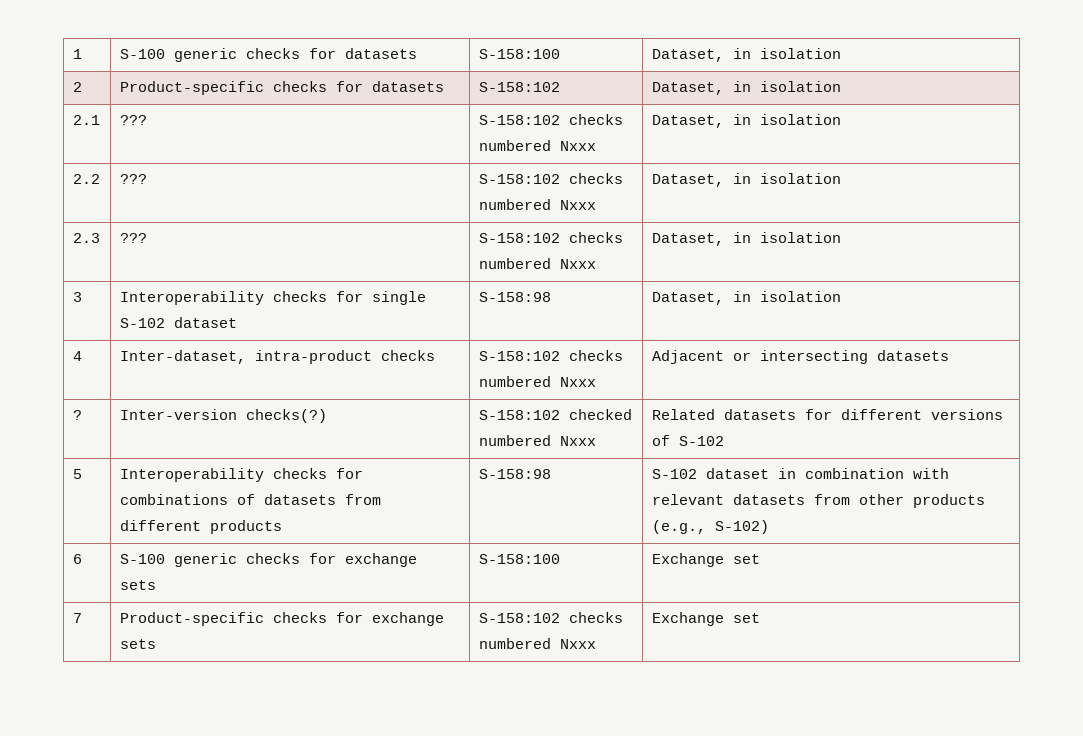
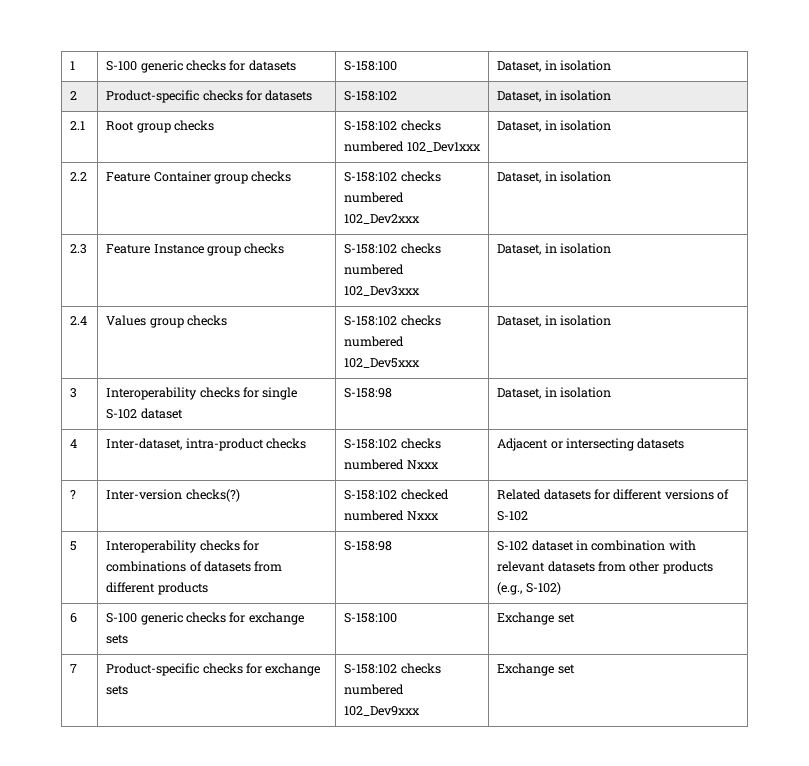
[119,115,147,125] [478,114,623,125] [478,140,596,151] ??? | S-158:102 checks numbered Nxxx -> [106,120,215,133] [344,120,441,131] [344,141,481,152] Root group checks | S-158:102 checks numbered 102_Dev1xxx
[119,174,147,184] [478,173,623,184] [478,199,596,210] ??? | S-158:102 checks numbered Nxxx -> [106,171,292,184] [344,171,441,182] [344,192,405,203] [344,214,421,224] Feature Container group checks | S-158:102 checks numbered 102_Dev2xxx
[119,233,147,243] [478,232,623,243] [478,258,596,269] ??? | S-158:102 checks numbered Nxxx -> [106,243,285,256] [344,243,441,254] [344,264,405,275] [344,286,421,296] [497,243,612,255] [70,316,88,325] [106,315,228,328] [344,315,441,326] [344,336,405,347] [344,358,421,368] Feature Instance group checks | S-158:102 checks numbered 102_Dev3xxx | Dataset, in isolation // 2.4 | Values group checks | S-158:102 checks numbered 102_Dev5xxx
[559,639,596,649] Nxxx -> [344,706,421,716] 102_Dev9xxx

